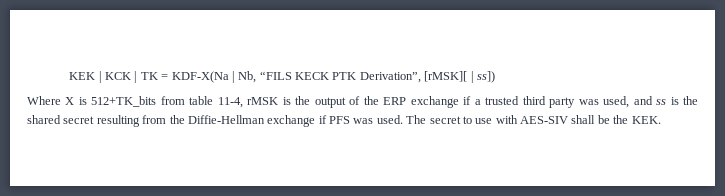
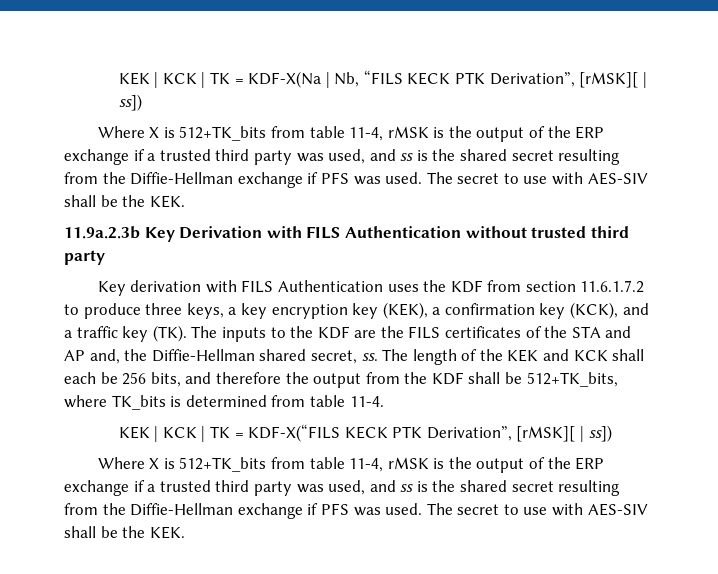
(661, 120) none -> [64,226,629,242] [64,250,105,265] [97,280,645,296] [64,302,649,319] [64,325,632,342] [64,349,645,365] [64,372,618,388] [64,395,384,410] [118,424,612,442] [97,457,605,473] [64,480,621,496] [64,503,648,519] [64,526,185,539] // 11.9a.2.3b Key Derivation with FILS Authentication without trusted third party // Key derivation with FILS Authentication uses the KDF from section 11.6.1.7.2 to produce three keys, a key encryption key (KEK), a confirmation key (KCK), and a traffic key (TK). The inputs to the KDF are the FILS certificates of the STA and AP and, the Diffie-Hellman shared secret, ss. The length of the KEK and KCK shall each be 256 bits, and therefore the output from the KDF shall be 512+TK_bits, where TK_bits is determined from table 11-4. // KEK | KCK | TK = KDF-X(“FILS KECK PTK Derivation”, [rMSK][ | ss]) // Where X is 512+TK_bits from table 11-4, rMSK is the output of the ERP exchange if a trusted third party was used, and ss is the shared secret resulting from the Diffie-Hellman exchange if PFS was used. The secret to use with AES-SIV shall be the KEK.

